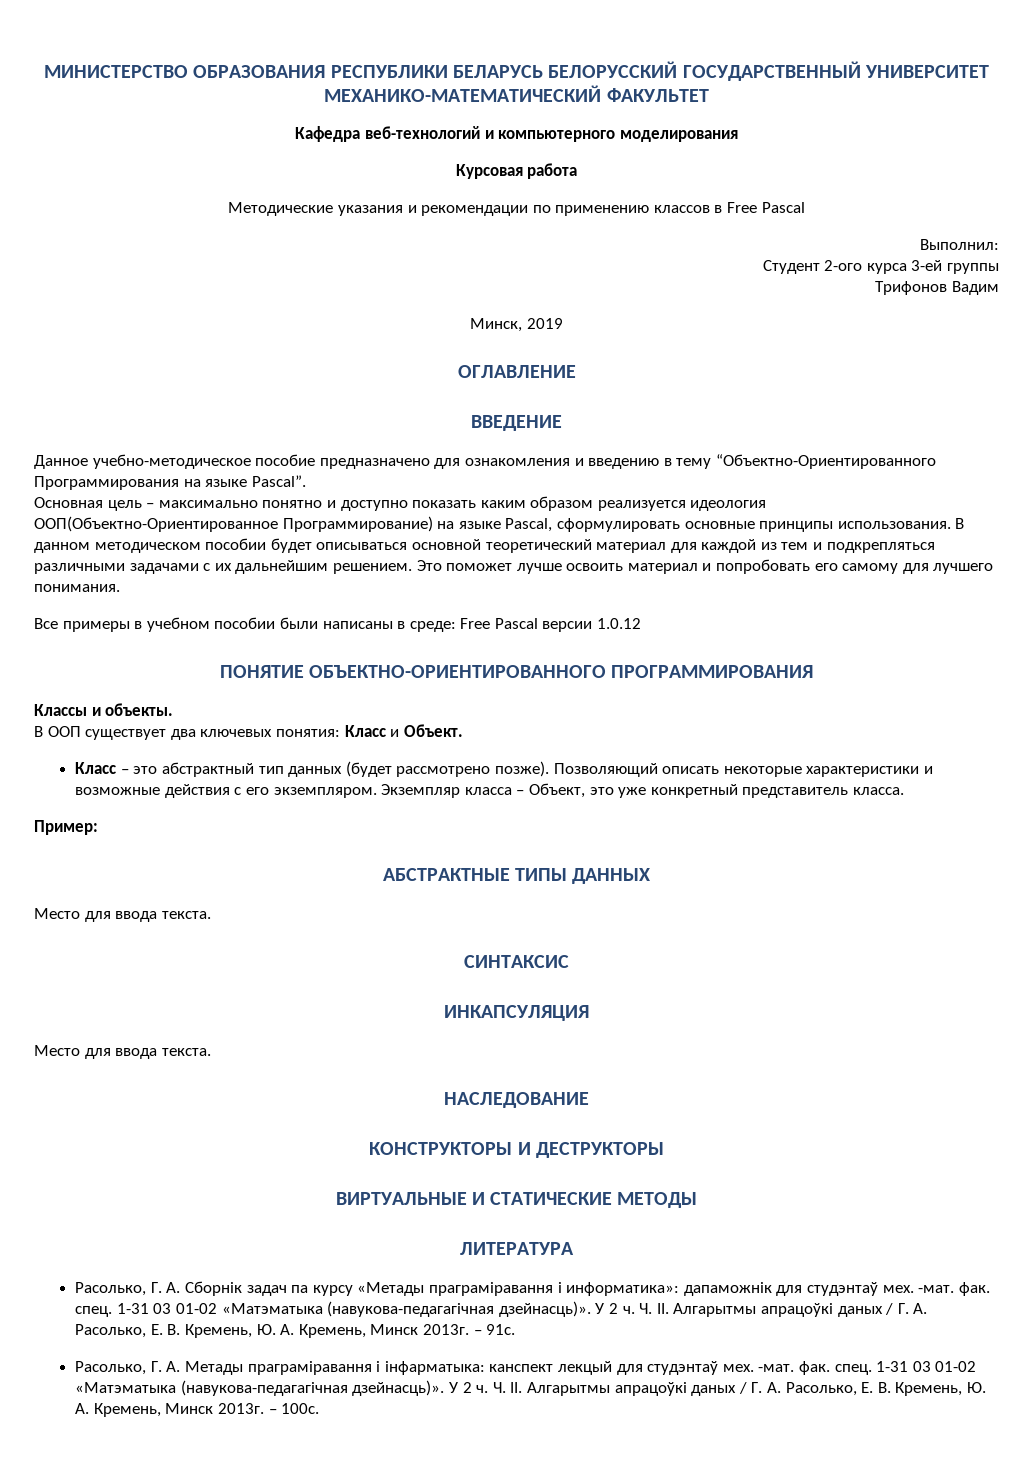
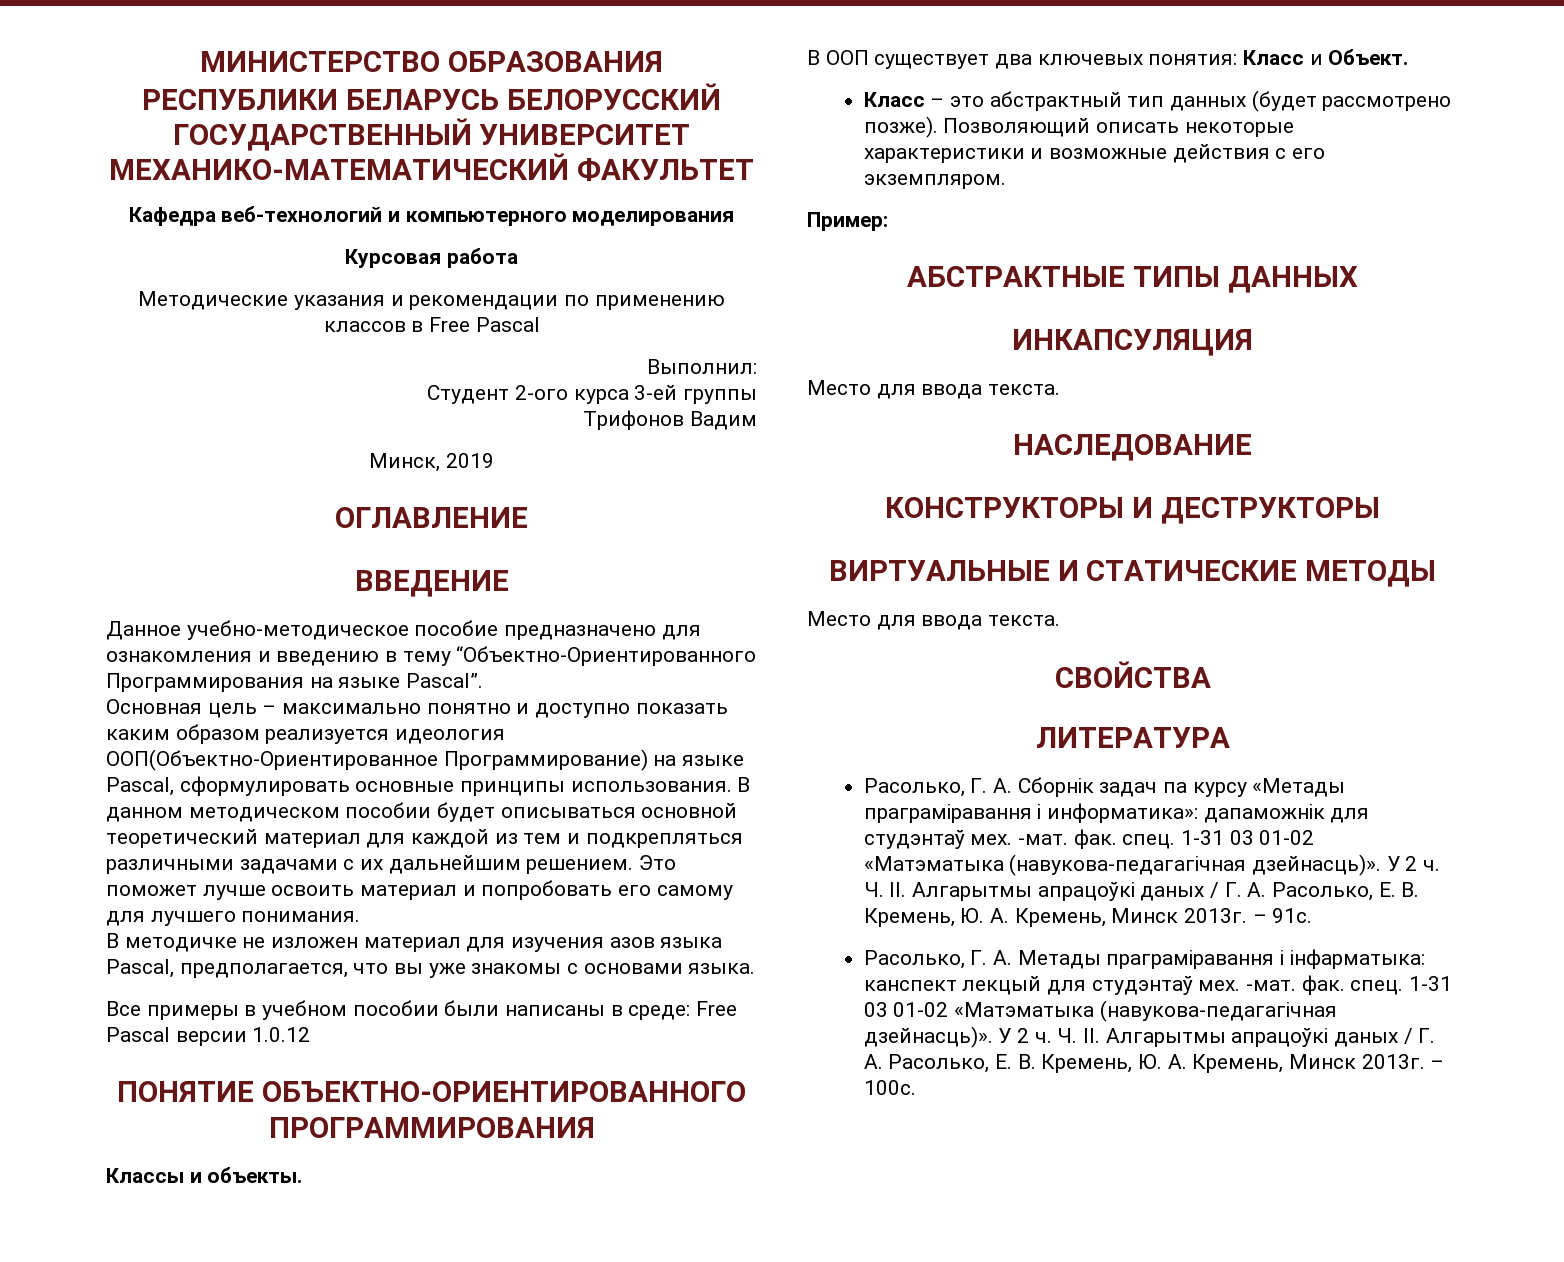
(120, 588) none -> [106,933,723,952] [106,959,756,978] // В методичке не изложен материал для изучения азов языка Pascal, предполагается, что вы уже знакомы с основами языка.
[381,783,904,798] Экземпляр класса – Объект, это уже конкретный представитель класса. -> (1006, 181) none
[34,908,211,922] [464,955,569,968] // Место для ввода текста. // СИНТАКСИС -> (1358, 279) none
(698, 1200) none -> [807,611,1061,630] [1054,661,1211,688] // Место для ввода текста. // СВОЙСТВА

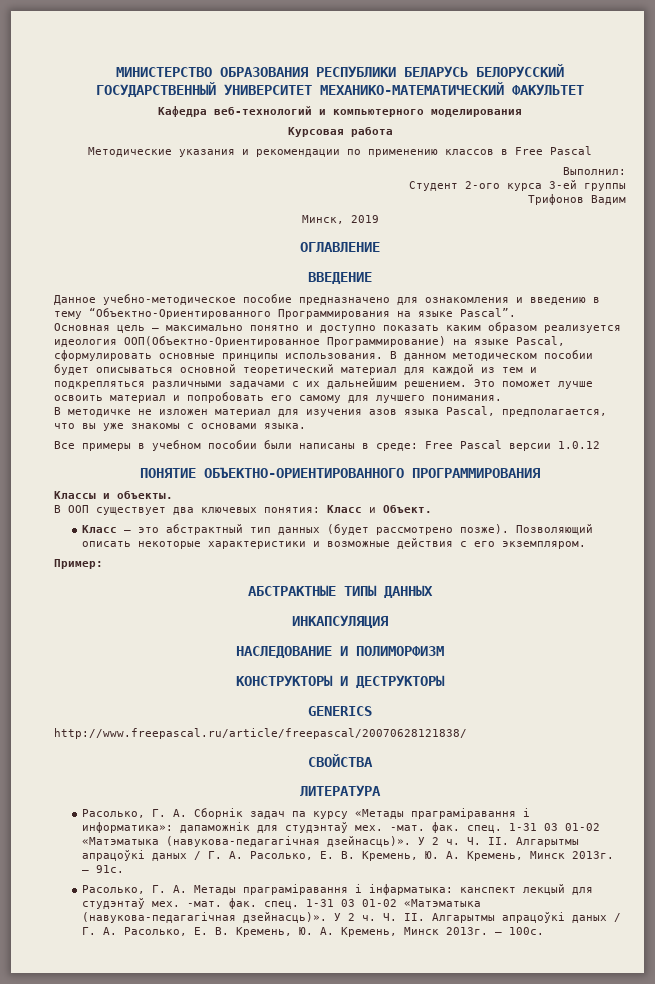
[807,380,1061,399] // Место для ввода текста. -> (388, 621) none
(1252, 447) none -> [340,646,444,656] И ПОЛИМОРФИЗМ
[828,560,1437,587] [807,611,1061,630] ВИРТУАЛЬНЫЕ И СТАТИЧЕСКИЕ МЕТОДЫ // Место для ввода текста. -> [308,706,372,716] [54,728,467,739] GENERICS // http://www.freepascal.ru/article/freepascal/20070628121838/

